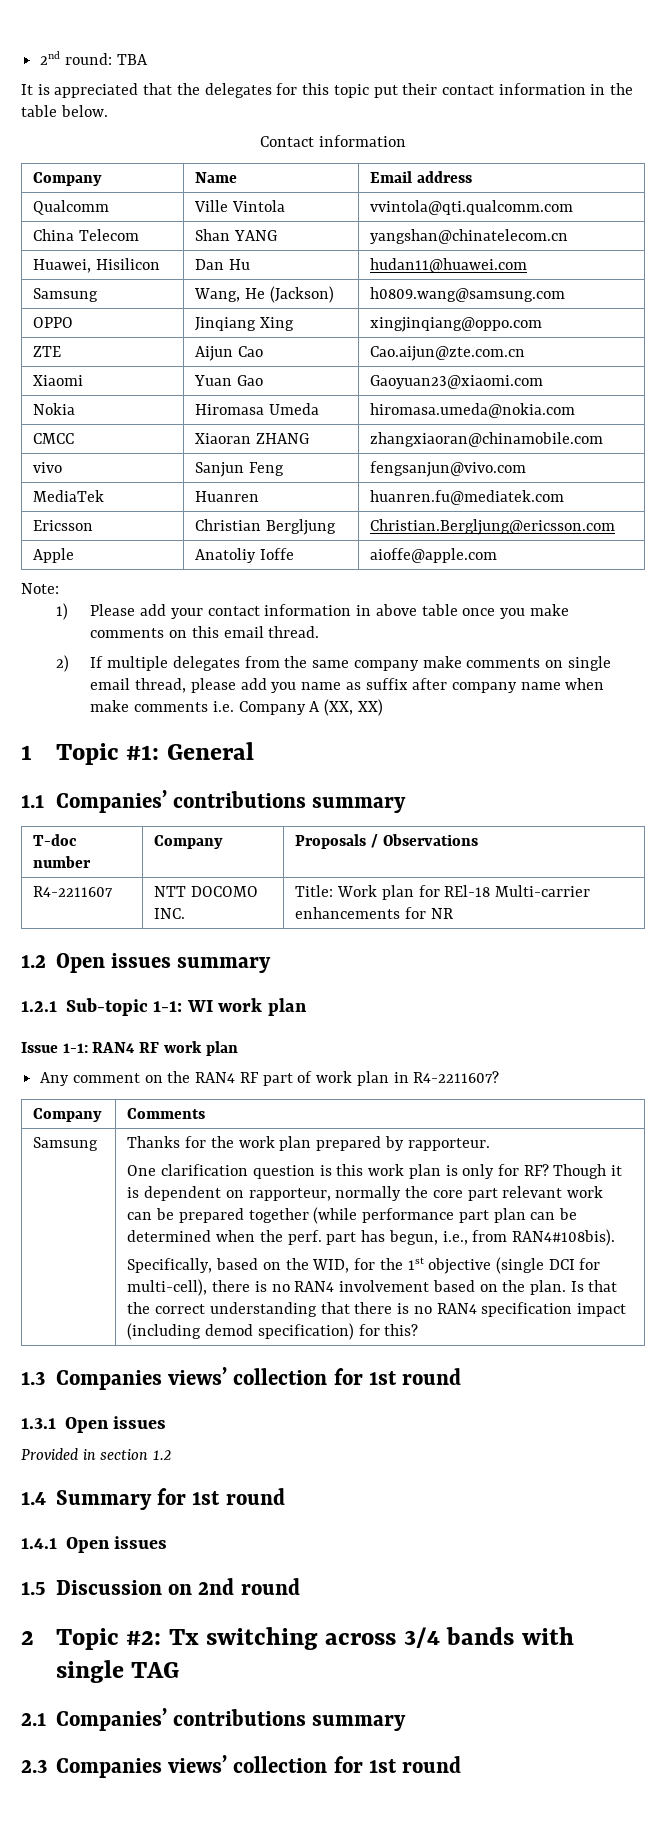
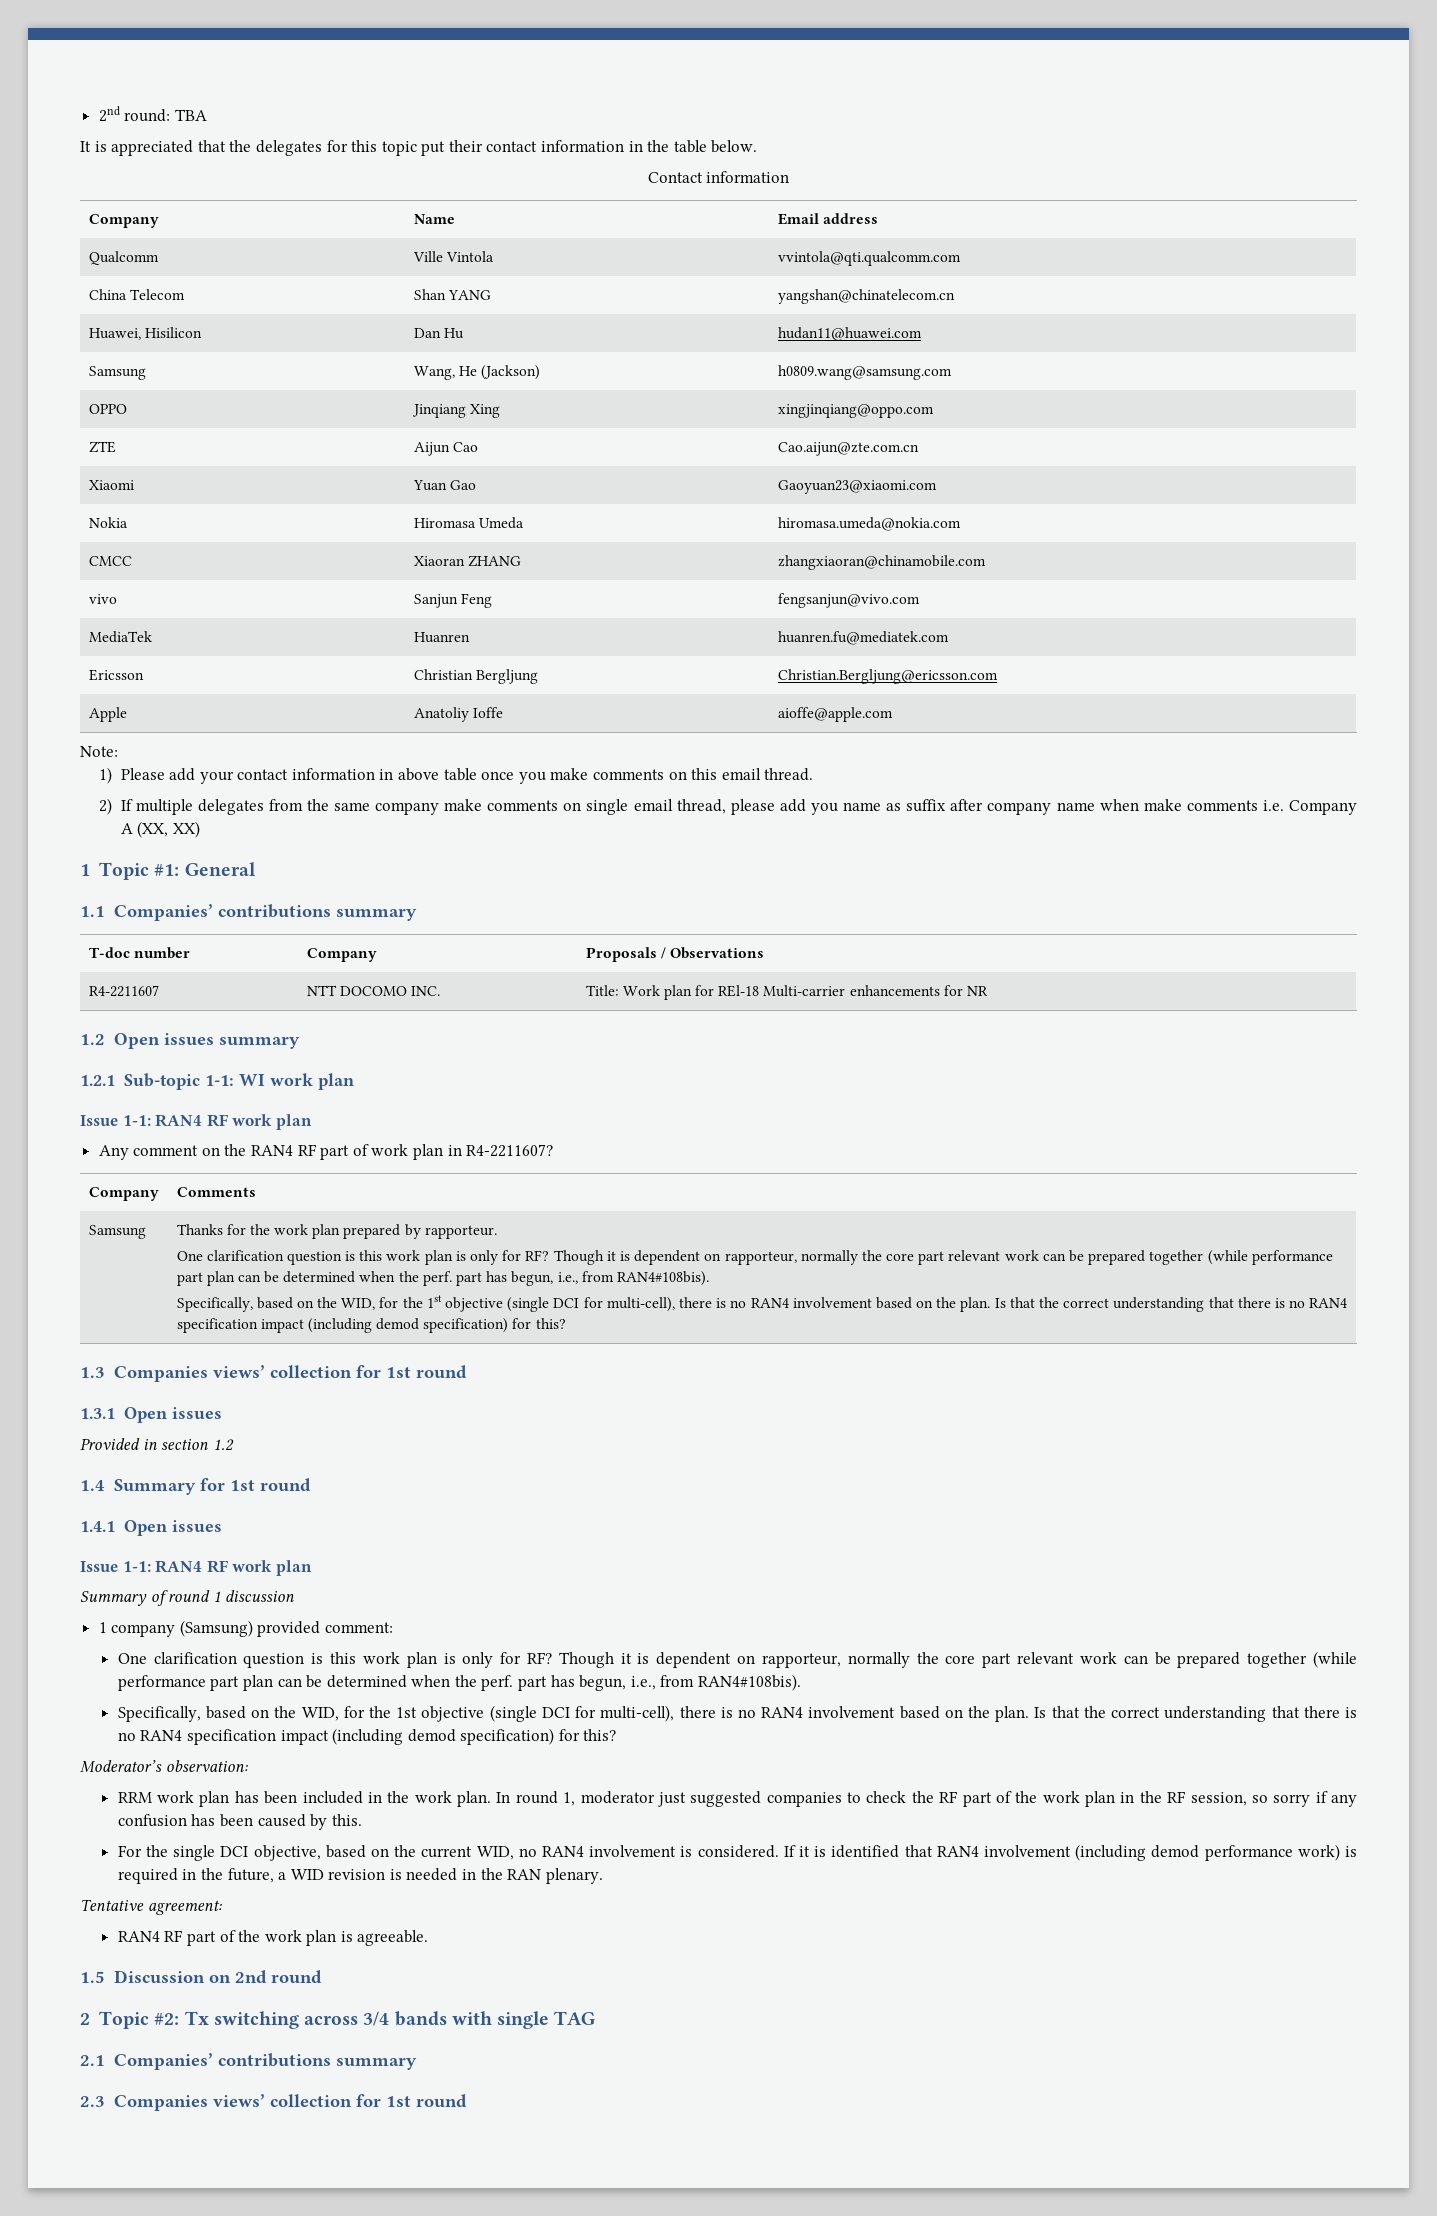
(168, 1542) none -> [80,1560,312,1576] [80,1590,295,1606] [98,1620,394,1637] [117,1651,1358,1668] [117,1674,801,1691] [117,1705,1357,1722] [117,1728,617,1745] [80,1760,248,1773] [117,1791,1358,1807] [117,1814,362,1830] [117,1844,1358,1861] [117,1868,603,1884] [80,1899,222,1915] [117,1930,429,1946] // Issue 1-1: RAN4 RF work plan // Summary of round 1 discussion // 1 company (Samsung) provided comment: // One clarification question is this work plan is only for RF? Though it is dependent on rapporteur, normally the core part relevant work can be prepared together (while performance part plan can be determined when the perf. part has begun, i.e., from RAN4#108bis). // Specifically, based on the WID, for the 1st objective (single DCI for multi-cell), there is no RAN4 involvement based on the plan. Is that the correct understanding that there is no RAN4 specification impact (including demod specification) for this? // Moderator’s observation: // RRM work plan has been included in the work plan. In round 1, moderator just suggested companies to check the RF part of the work plan in the RF session, so sorry if any confusion has been caused by this. // For the single DCI objective, based on the current WID, no RAN4 involvement is considered. If it is identified that RAN4 involvement (including demod performance work) is required in the future, a WID revision is needed in the RAN plenary. // Tentative agreement: // RAN4 RF part of the work plan is agreeable.

